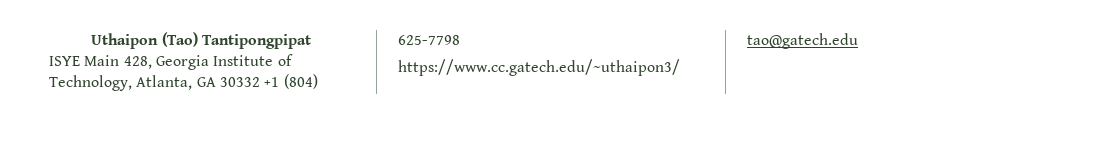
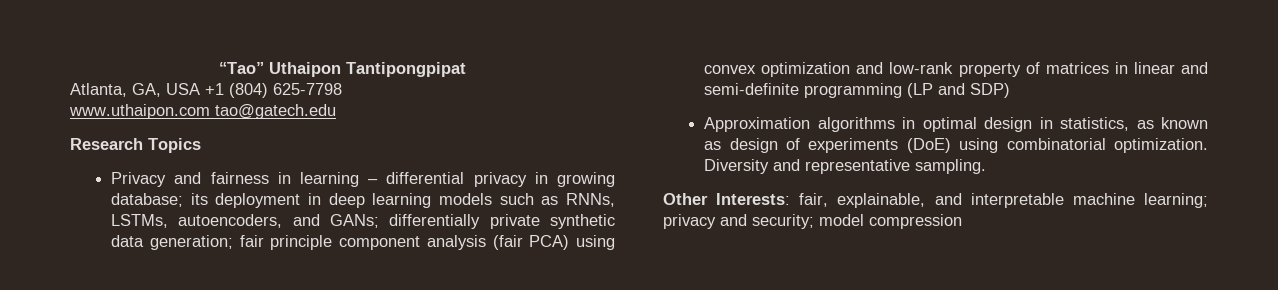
[91,32,198,49] Uthaipon (Tao) -> [219,62,341,77] “Tao” Uthaipon
[49,54,293,70] [49,75,260,91] ISYE Main 428, Georgia Institute of Technology, Atlanta, GA 30332 -> [70,83,200,97] Atlanta, GA, USA
[398,59,680,76] https://www.cc.gatech.edu/~uthaipon3/ -> [69,104,210,119] www.uthaipon.com
(858, 41) none -> [70,138,201,153] [111,172,615,187] [111,193,615,208] [111,214,615,229] [111,235,615,250] [704,62,1208,77] [704,83,1011,98] [704,117,1208,132] [704,138,1208,153] [704,159,987,174] [663,193,1208,208] [663,214,962,229] // Research Topics // Privacy and fairness in learning – differential privacy in growing database; its deployment in deep learning models such as RNNs, LSTMs, autoencoders, and GANs; differentially private synthetic data generation; fair principle component analysis (fair PCA) using convex optimization and low-rank property of matrices in linear and semi-definite programming (LP and SDP) // Approximation algorithms in optimal design in statistics, as known as design of experiments (DoE) using combinatorial optimization. Diversity and representative sampling. // Other Interests: fair, explainable, and interpretable machine learning; privacy and security; model compression

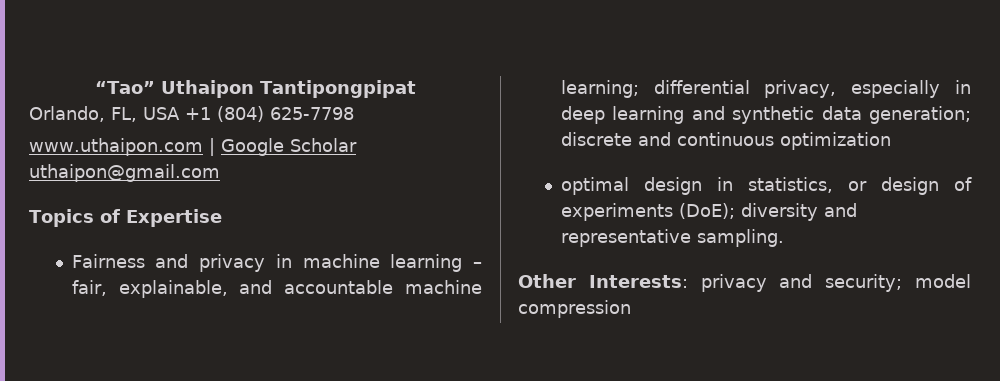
[70,83,161,97] Atlanta, GA, -> [29,106,137,122] Orlando, FL,
[215,104,336,119] [70,138,201,153] [111,172,615,187] [111,193,615,208] [111,214,615,229] [111,235,615,250] [704,62,1208,77] [704,83,1011,98] [704,117,1208,132] [704,138,1208,153] [704,159,770,174] tao@gatech.edu // Research Topics // Privacy and fairness in learning – differential privacy in growing database; its deployment in deep learning models such as RNNs, LSTMs, autoencoders, and GANs; differentially private synthetic data generation; fair principle component analysis (fair PCA) using convex optimization and low-rank property of matrices in linear and semi-definite programming (LP and SDP) // Approximation algorithms in optimal design in statistics, as known as design of experiments (DoE) using combinatorial optimization. Diversity -> [208,138,357,156] [29,164,220,182] [29,209,222,227] [71,254,482,272] [71,280,482,298] [560,80,971,98] [560,106,971,124] [560,132,891,150] [560,177,972,195] [560,203,818,221] | Google Scholar uthaipon@gmail.com // Topics of Expertise // Fairness and privacy in machine learning – fair, explainable, and accountable machine learning; differential privacy, especially in deep learning and synthetic data generation; discrete and continuous optimization // optimal design in statistics, or design of experiments (DoE); diversity
[799,193,1208,208] fair, explainable, and interpretable machine learning; -> (688, 281) none

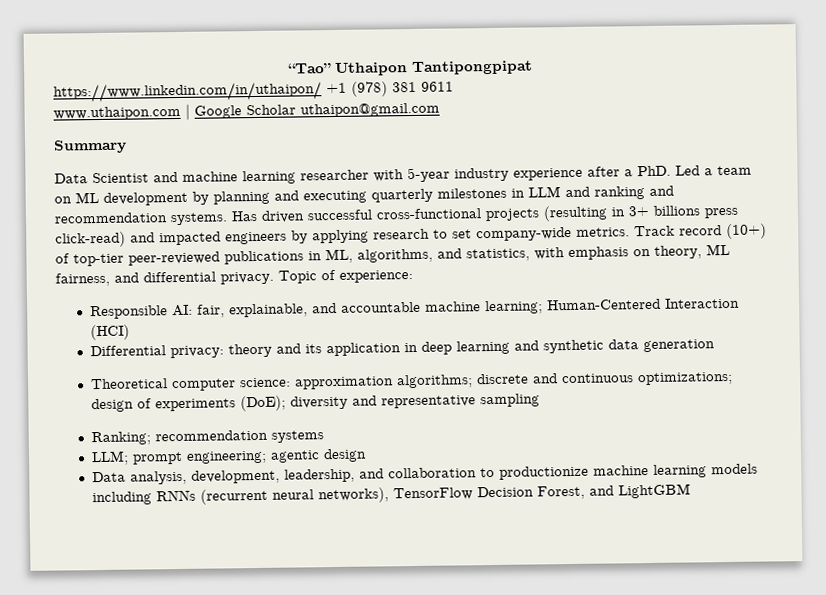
[29,106,354,122] Orlando, FL, USA +1 (804) 625-7798 -> [53,81,454,103] https://www.linkedin.com/in/uthaipon/ +1 (978) 381 9611
[29,209,222,227] [71,254,482,272] Topics of Expertise // Fairness and privacy in machine learning – -> [53,139,127,154] [54,165,752,185] [54,185,674,206] [54,205,739,226] [55,223,767,248] [55,243,730,267] [55,269,413,287] [89,304,193,320] Summary // Data Scientist and machine learning researcher with 5-year industry experience after a PhD. Led a team on ML development by planning and executing quarterly milestones in LLM and ranking and recommendation systems. Has driven successful cross-functional projects (resulting in 3+ billions press click-read) and impacted engineers by applying research to set company-wide metrics. Track record (10+) of top-tier peer-reviewed publications in ML, algorithms, and statistics, with emphasis on theory, ML fairness, and differential privacy. Topic of experience: // Responsible AI:
[653,80,941,98] differential privacy, especially -> [546,297,740,311] [89,324,130,341] [89,342,401,359] Human-Centered Interaction (HCI) // Differential privacy: theory and its application
[869,106,971,124] [560,132,891,150] [560,177,867,195] generation; discrete and continuous optimization // optimal design in statistics, or -> [642,339,715,353] [90,371,733,392] generation // Theoretical computer science: approximation algorithms; discrete and continuous optimizations;
[696,229,784,247] [518,274,971,292] [518,300,631,318] sampling. // Other Interests: privacy and security; model compression -> [479,393,540,408] [90,429,324,446] [90,448,367,466] [91,463,758,485] [91,483,691,506] sampling // Ranking; recommendation systems // LLM; prompt engineering; agentic design // Data analysis, development, leadership, and collaboration to productionize machine learning models including RNNs (recurrent neural networks), TensorFlow Decision Forest, and LightGBM

